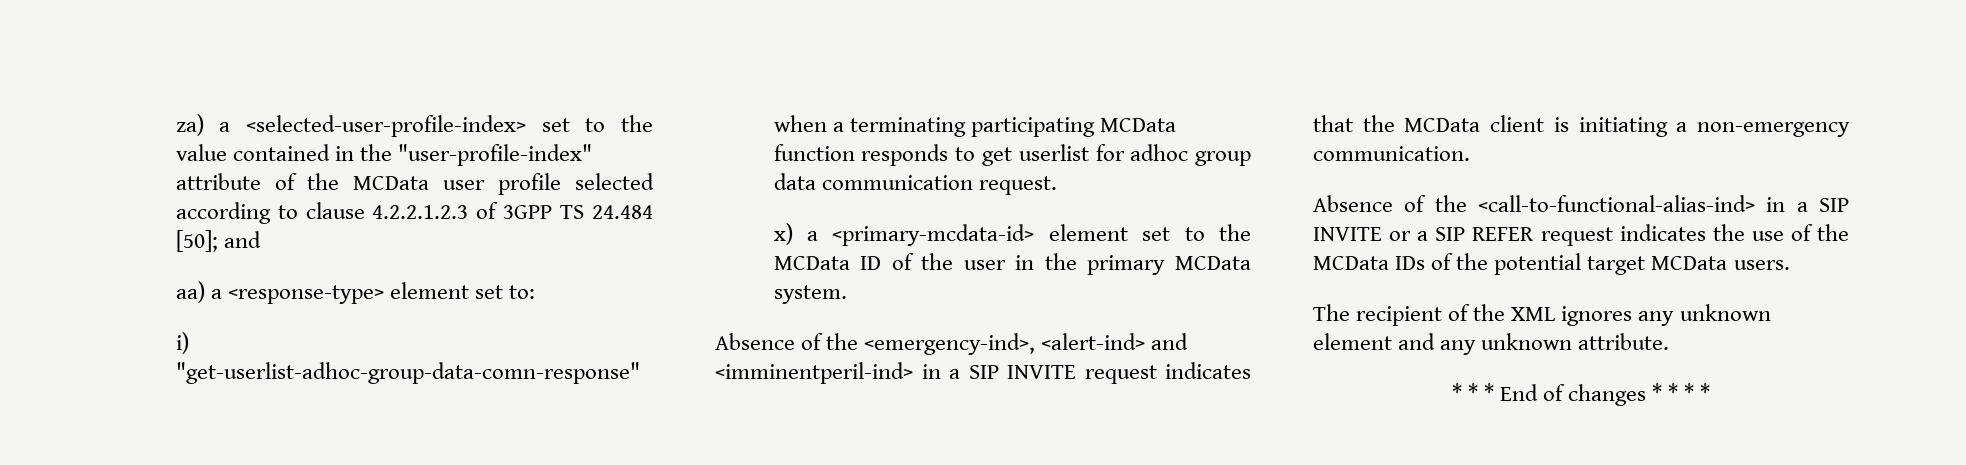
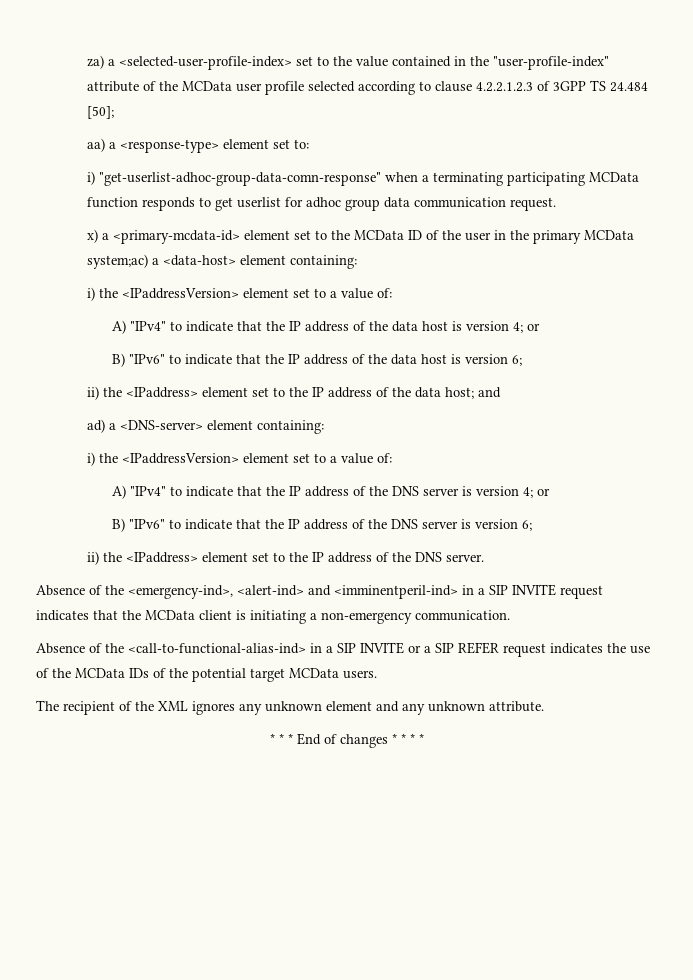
[223,231,261,248] and -> (114, 112) none
[773,285,847,304] system. -> [86,254,357,269] [86,287,392,301] [111,320,540,334] [111,353,522,367] [86,386,501,400] [86,419,324,434] [86,452,392,466] [111,485,550,499] [111,518,532,532] [86,551,484,565] system;ac) a <data-host> element containing: // i) the <IPaddressVersion> element set to a value of: // A) "IPv4" to indicate that the IP address of the data host is version 4; or // B) "IPv6" to indicate that the IP address of the data host is version 6; // ii) the <IPaddress> element set to the IP address of the data host; and // ad) a <DNS-server> element containing: // i) the <IPaddressVersion> element set to a value of: // A) "IPv4" to indicate that the IP address of the DNS server is version 4; or // B) "IPv6" to indicate that the IP address of the DNS server is version 6; // ii) the <IPaddress> element set to the IP address of the DNS server.

